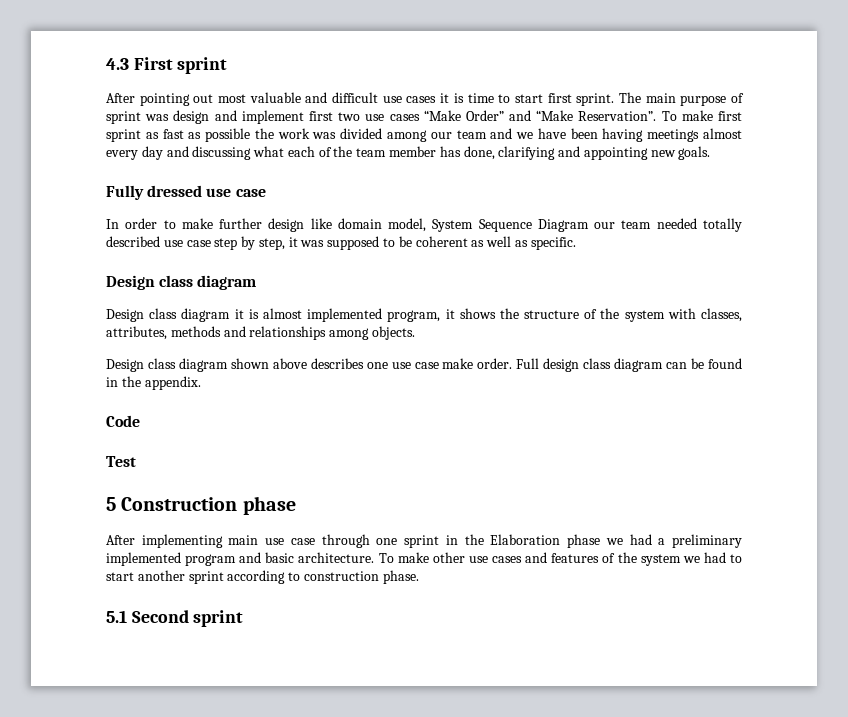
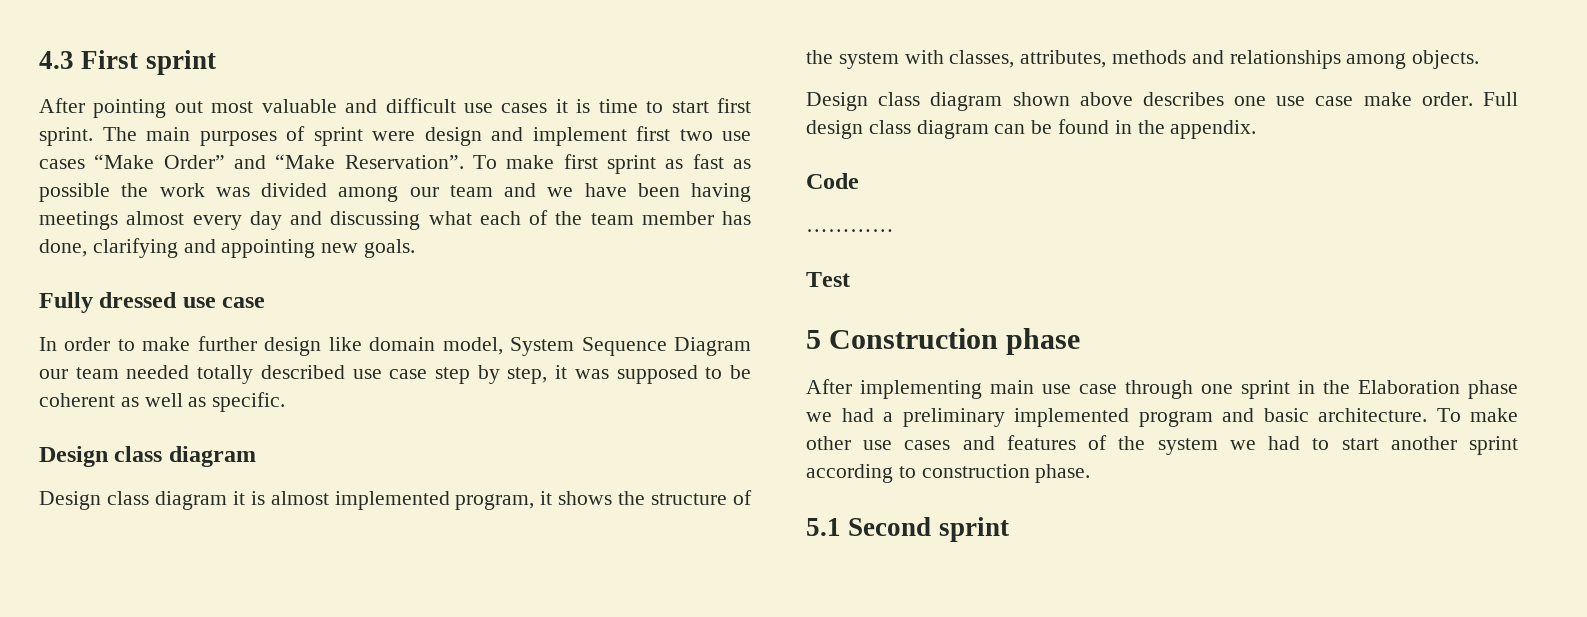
[680,95,727,106] purpose -> [199,131,277,146] purposes
[145,114,170,121] was -> [372,131,415,141] were
(140, 421) none -> [806,229,894,232] // …………

